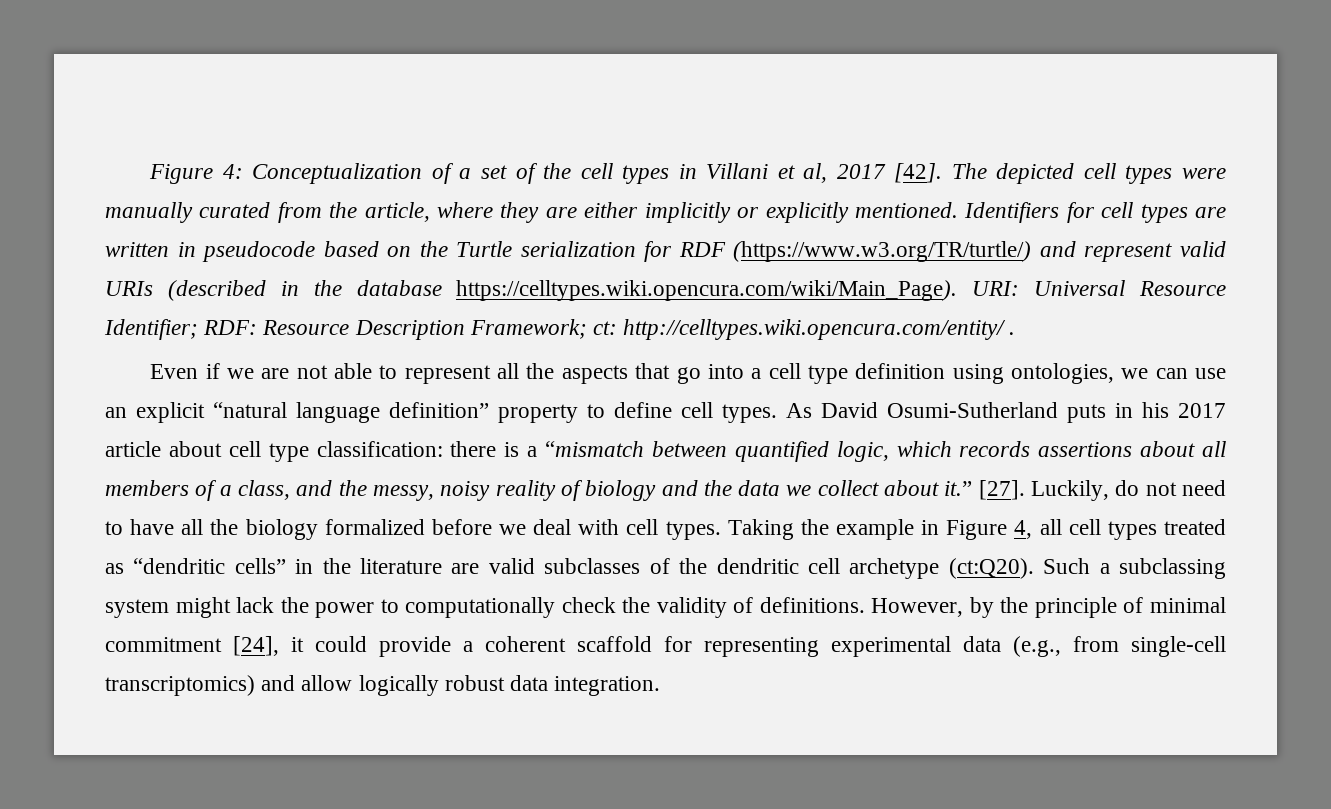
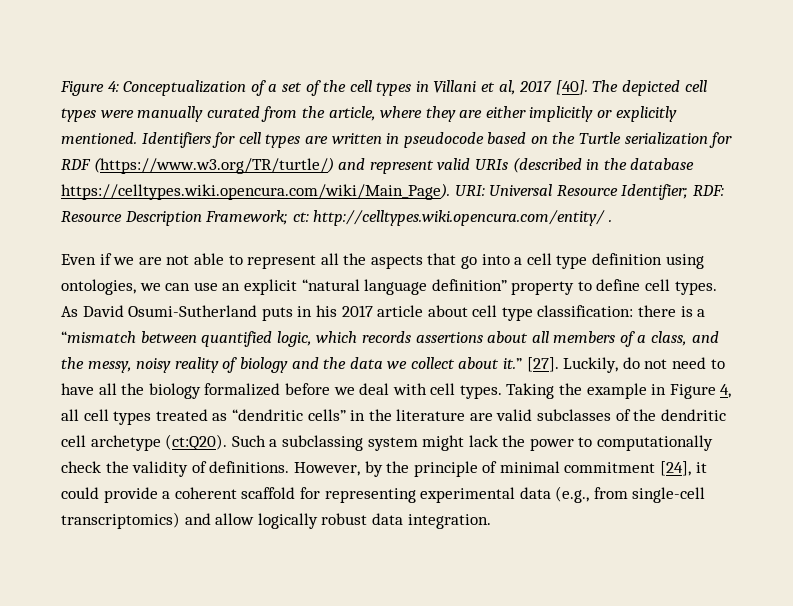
[894,163,943,183] [42]. -> [555,80,588,95] [40].

